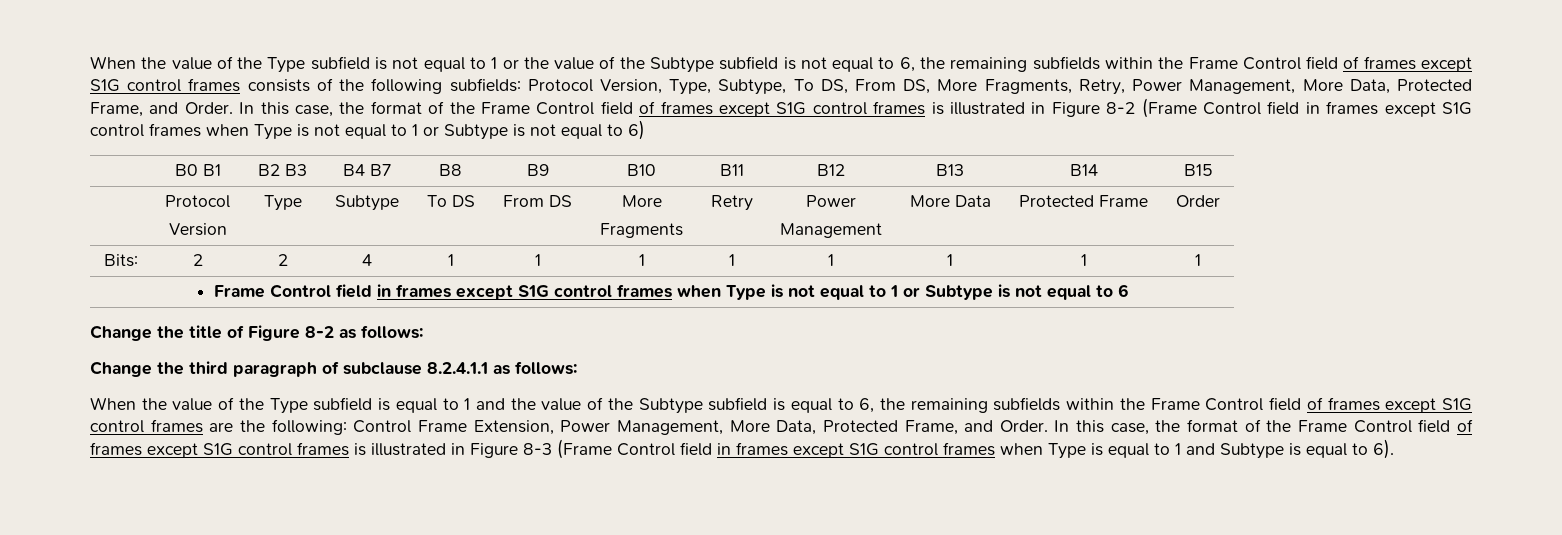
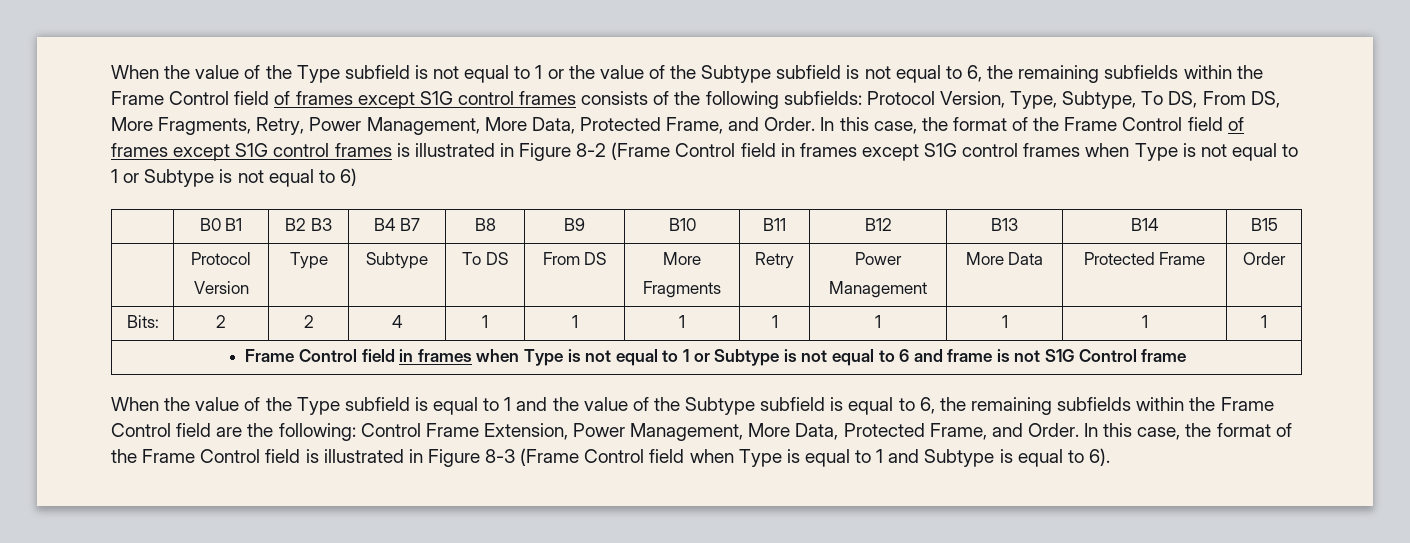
[456,284,673,300] except S1G control frames -> (472, 355) none
[90,325,423,341] [90,361,577,377] // Change the title of Figure 8-2 as follows: // Change the third paragraph of subclause 8.2.4.1.1 as follows: -> [913,349,1187,362] and frame is not S1G Control frame
[1306,397,1473,413] [90,419,203,433] of frames except S1G control frames -> (212, 430) none
[1457,419,1474,432] [90,442,349,458] of frames except S1G control frames -> (301, 456) none
[717,442,995,458] in frames except S1G control frames -> (685, 456) none

